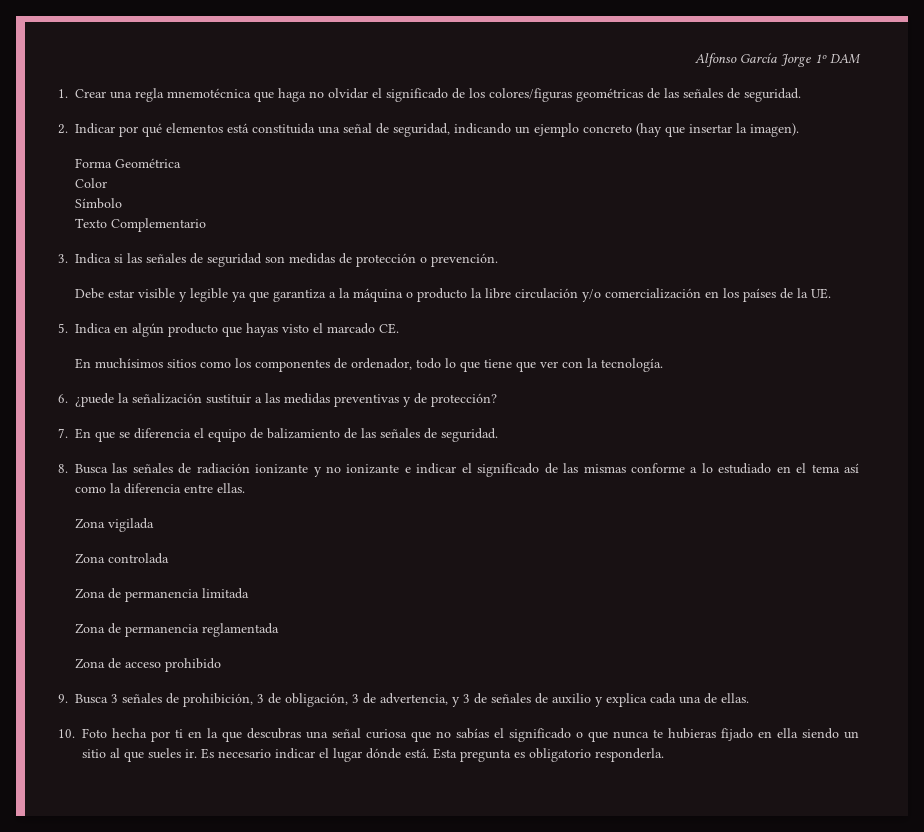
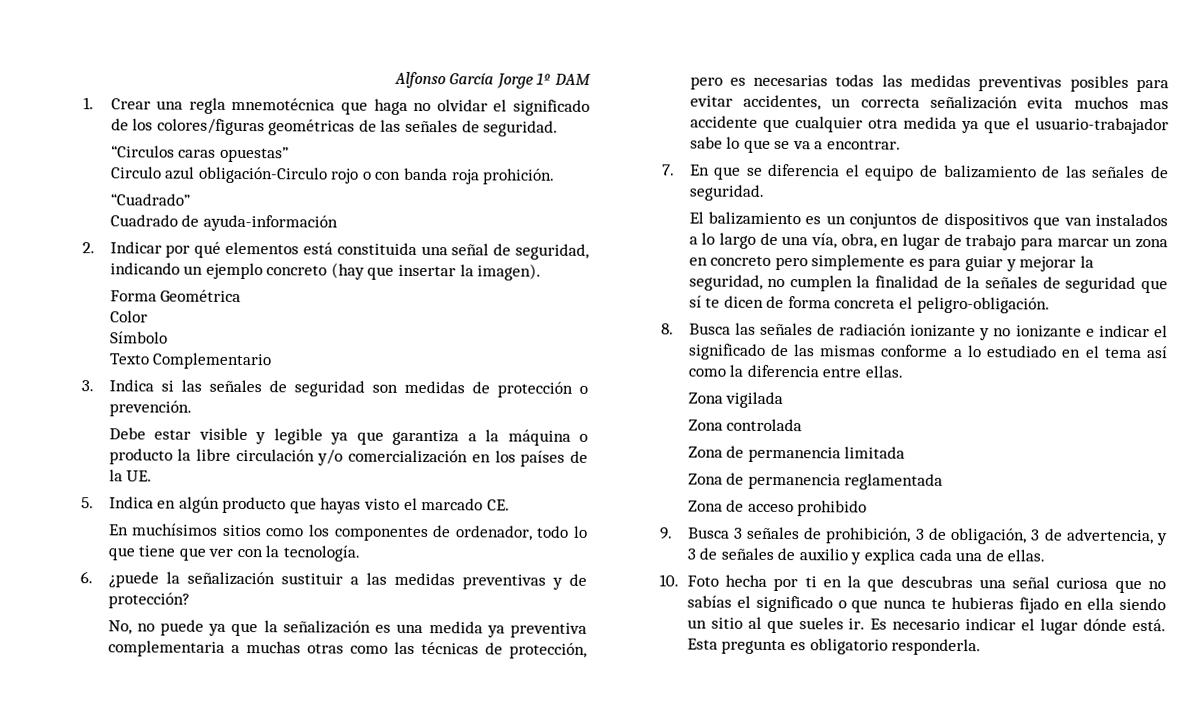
(801, 95) none -> [110,145,289,163] [110,166,556,185] [109,193,190,206] [109,214,338,232] // “Circulos caras opuestas” // Circulo azul obligación-Circulo rojo o con banda roja prohición. // “Cuadrado” // Cuadrado de ayuda-información
(497, 400) none -> [107,619,587,638] [107,640,587,659] [689,74,1169,93] [689,94,1169,111] [689,115,1169,135] [689,136,902,153] // No, no puede ya que la señalización es una medida ya preventiva complementaria a muchas otras como las técnicas de protección, pero es necesarias todas las medidas preventivas posibles para evitar accidentes, un correcta señalización evita muchos mas accidente que cualquier otra medida ya que el usuario-trabajador sabe lo que se va a encontrar.
(498, 435) none -> [688,211,1168,230] [688,232,1168,251] [688,254,1094,272] [688,274,1168,294] [688,295,1050,314] // El balizamiento es un conjuntos de dispositivos que van instalados a lo largo de una vía, obra, en lugar de trabajo para marcar un zona en concreto pero simplemente es para guiar y mejorar la seguridad, no cumplen la finalidad de la señales de seguridad que sí te dicen de forma concreta el peligro-obligación.

